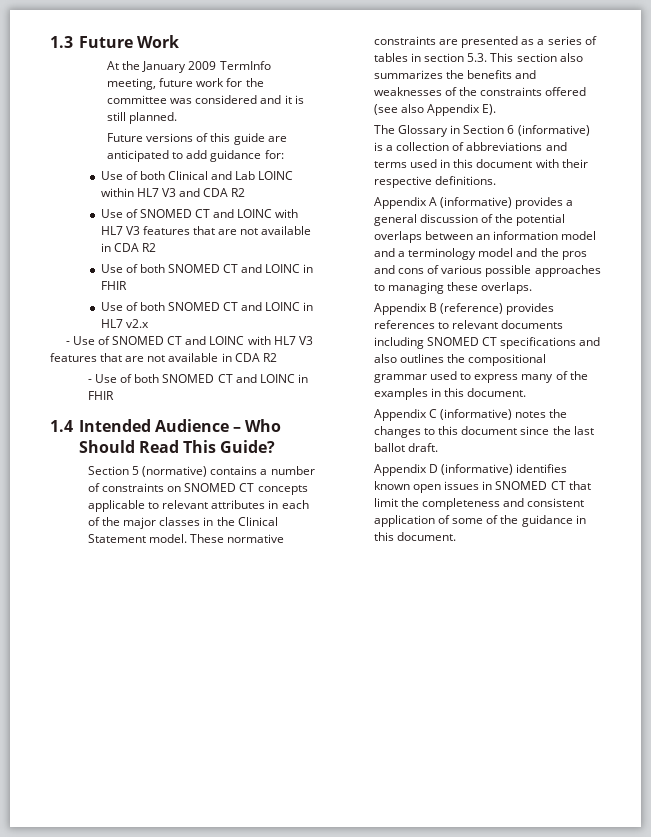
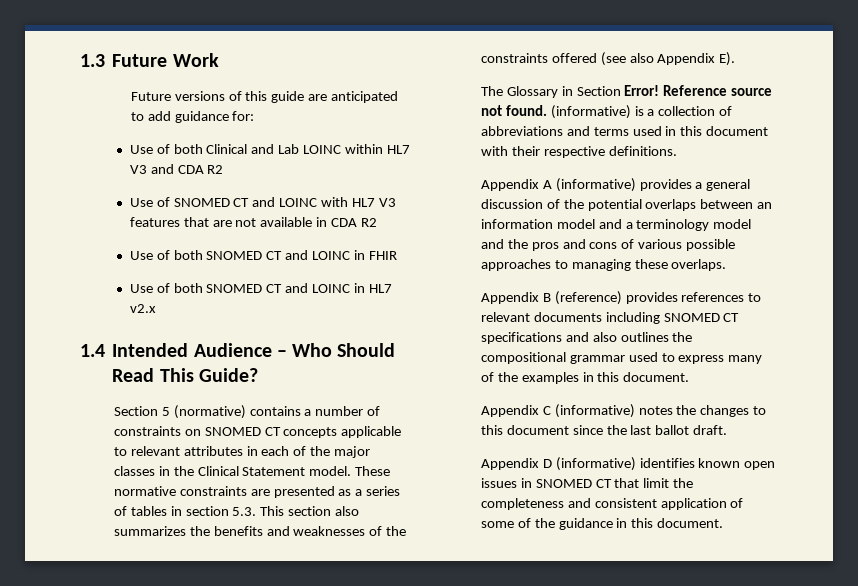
[107,61,271,73] [107,78,264,90] [107,95,304,104] [107,112,178,124] // At the January 2009 TermInfo meeting, future work for the committee was considered and it is still planned. -> (219, 60) none
[65,336,313,345] [50,353,277,362] [88,374,308,383] [88,391,115,400] // - Use of SNOMED CT and LOINC with HL7 V3 features that are not available in CDA R2 // - Use of both SNOMED CT and LOINC in FHIR -> (156, 308) none
[507,125,515,134] 6 -> [624,85,773,96] [480,105,547,116] Error! Reference source not found.

